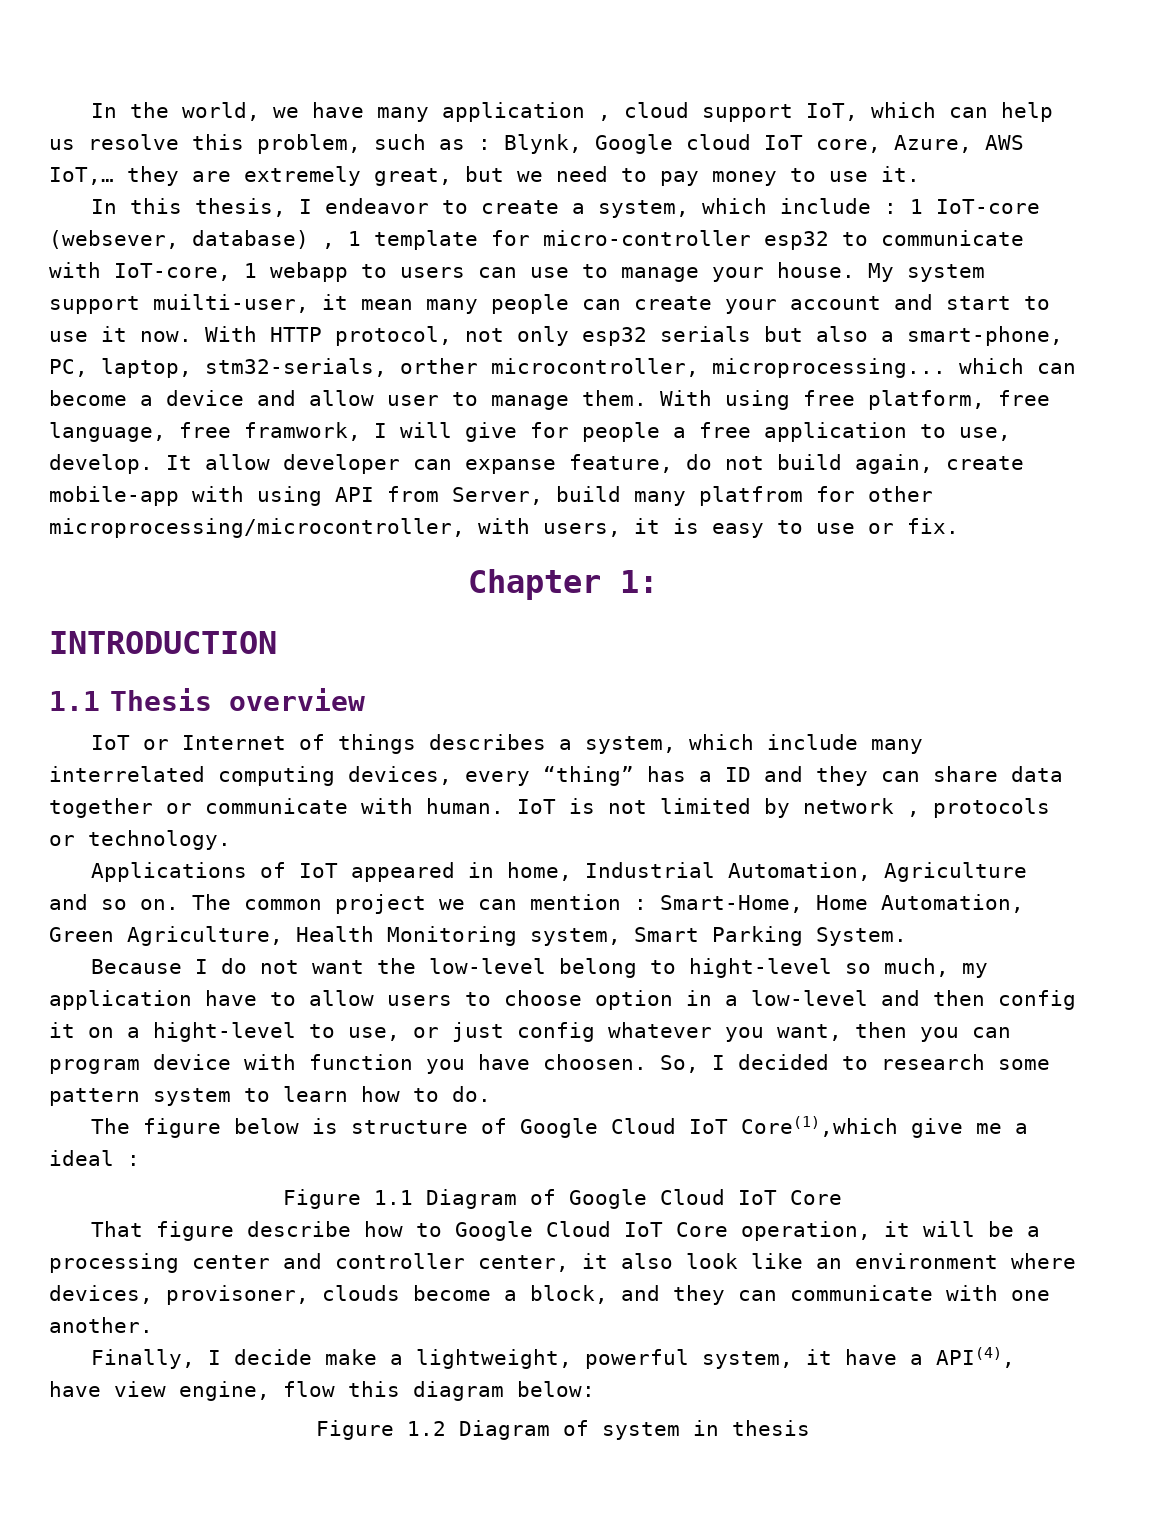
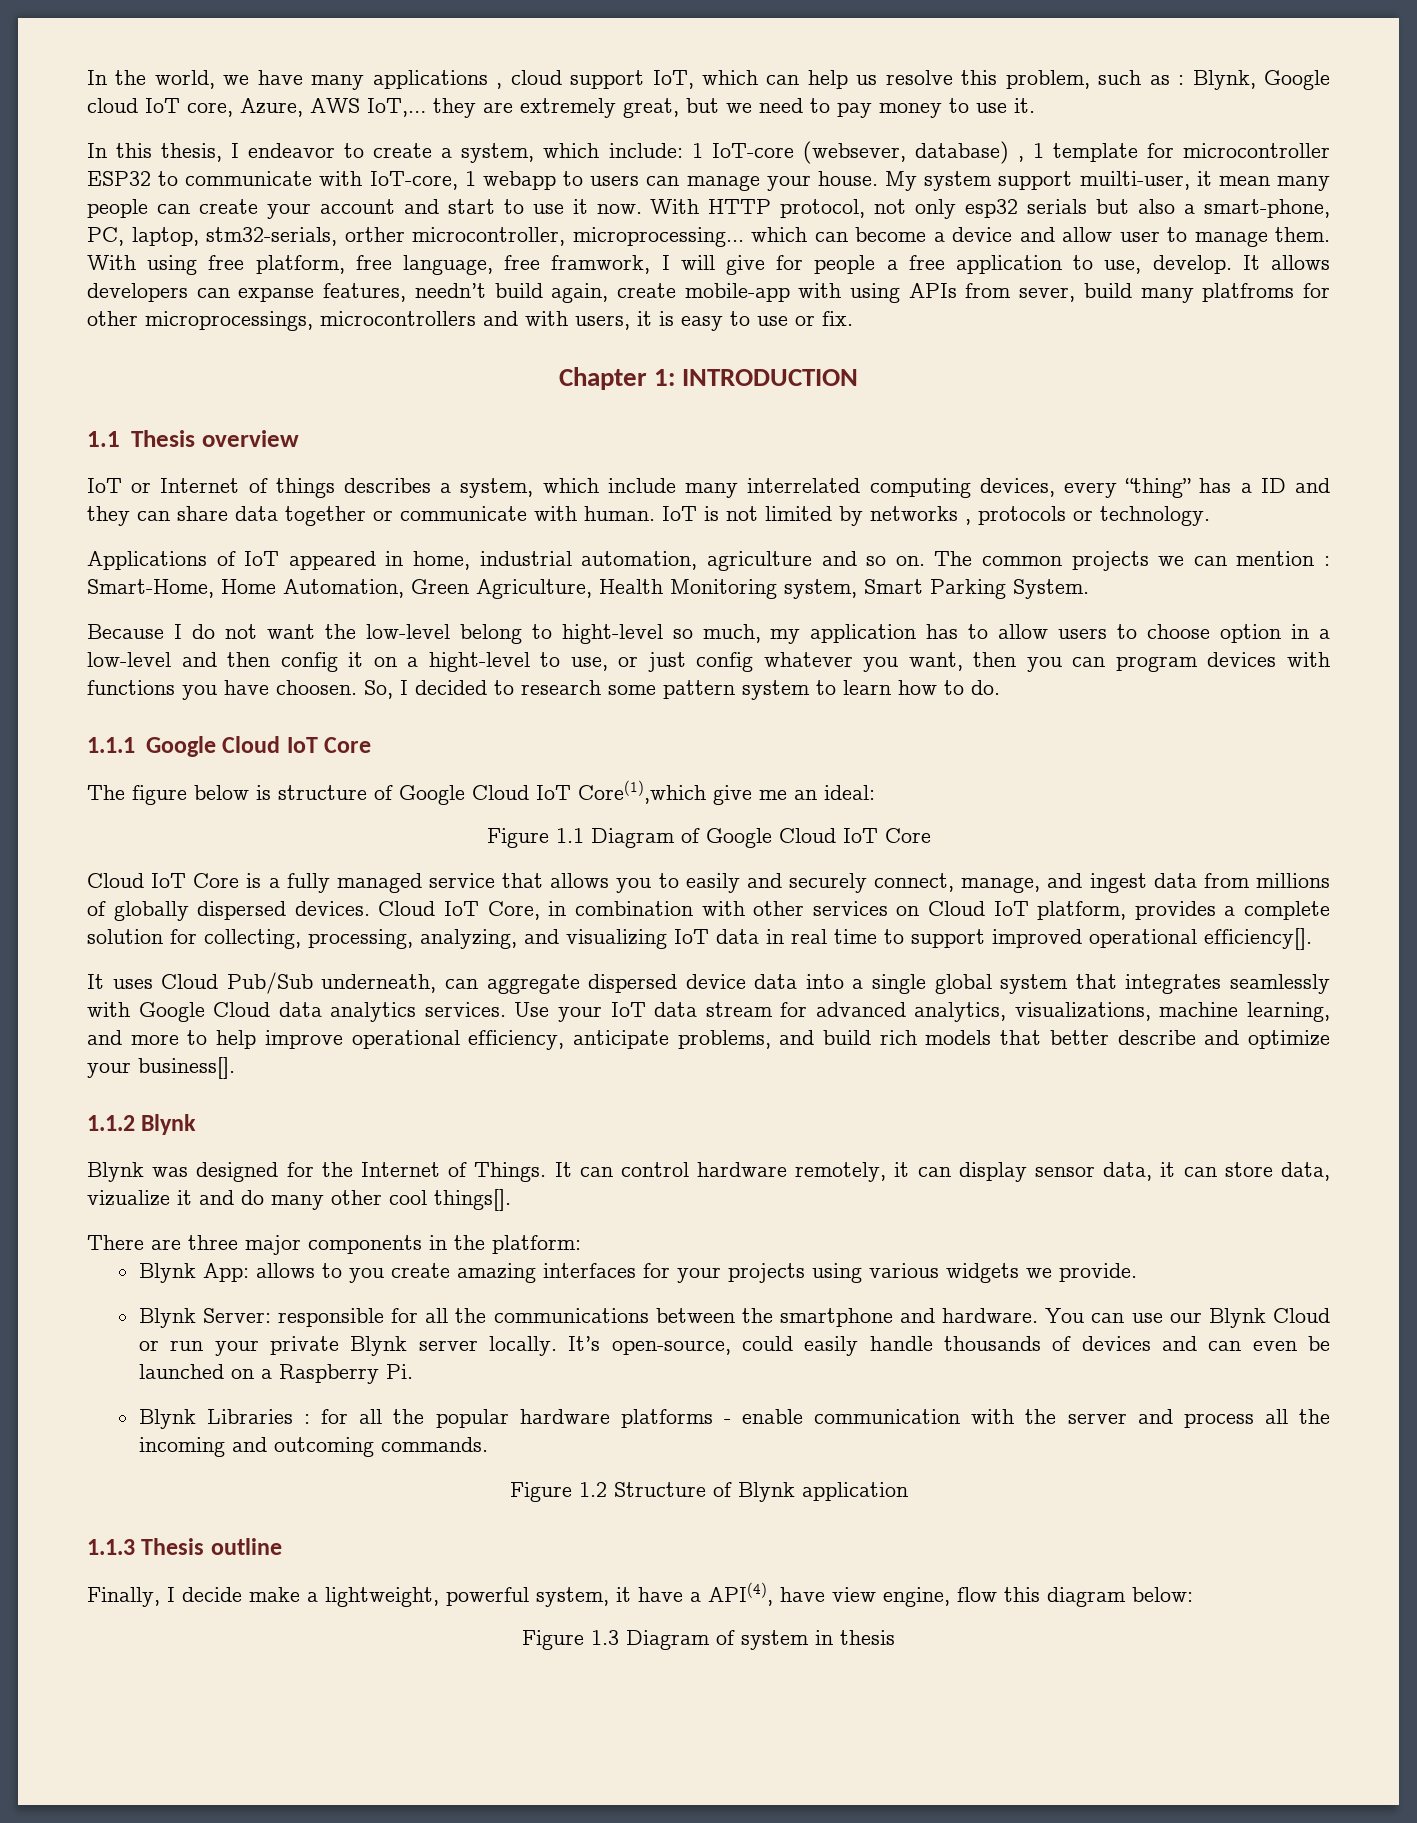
[441,102,585,122] application -> [372,70,488,89] applications
[779,198,897,214] include : -> [608,143,683,158] include:
[543,230,829,250] micro-controller esp32 -> [1183,143,1330,158] [87,171,151,186] microcontroller ESP32
[530,264,608,278] use to -> (680, 181) none
[205,454,764,474] allow developer can expanse feature, do not -> [1271,255,1331,270] [87,283,486,302] allows developers can expanse features, needn’t
[335,486,543,505] API from Server, -> [908,283,1076,302] APIs from sever,
[699,486,803,506] platfrom -> [1202,283,1295,302] platfroms
[49,518,465,538] microprocessing/microcontroller, -> [145,311,518,331] microprocessings, microcontrollers and
(658, 581) // -> (675, 377) none
[803,798,894,814] network -> [870,506,958,521] networks
[584,862,1027,882] Industrial Automation, Agriculture -> [479,551,812,571] industrial automation, agriculture
[335,894,426,914] project -> [1071,551,1149,571] projects
[205,990,257,1006] have -> [926,624,959,639] has
[153,1054,413,1070] device with function -> [1207,652,1331,667] [87,680,175,695] devices with functions
(491, 1094) none -> [87,736,372,757] // 1.1.1 Google Cloud IoT Core
[1014,1123,1028,1134] [49,1150,140,1166] a ideal : -> [794,785,875,800] an ideal:
[90,1221,1040,1241] [49,1253,1076,1273] [49,1285,1050,1305] [49,1317,153,1333] That figure describe how to Google Cloud IoT Core operation, it will be a processing center and controller center, it also look like an environment where devices, provisoner, clouds become a block, and they can communicate with one another. -> [87,873,1330,893] [87,901,1330,921] [87,928,1312,950] [87,972,1330,994] [87,1002,1330,1022] [87,1030,1331,1050] [87,1057,235,1079] [87,1114,197,1135] [87,1162,1330,1182] [87,1189,511,1211] [87,1235,581,1255] [138,1263,1137,1283] [138,1308,1330,1328] [138,1336,1330,1356] [138,1364,413,1384] [138,1409,1331,1429] [138,1437,488,1457] [509,1482,908,1502] [87,1538,282,1555] Cloud IoT Core is a fully managed service that allows you to easily and securely connect, manage, and ingest data from millions of globally dispersed devices. Cloud IoT Core, in combination with other services on Cloud IoT platform, provides a complete solution for collecting, processing, analyzing, and visualizing IoT data in real time to support improved operational efficiency[]. // It uses Cloud Pub/Sub underneath, can aggregate dispersed device data into a single global system that integrates seamlessly with Google Cloud data analytics services. Use your IoT data stream for advanced analytics, visualizations, machine learning, and more to help improve operational efficiency, anticipate problems, and build rich models that better describe and optimize your business[]. // 1.1.2 Blynk // Blynk was designed for the Internet of Things. It can control hardware remotely, it can display sensor data, it can store data, vizualize it and do many other cool things[]. // There are three major components in the platform: // Blynk App: allows to you create amazing interfaces for your projects using various widgets we provide. // Blynk Server: responsible for all the communications between the smartphone and hardware. You can use our Blynk Cloud or run your private Blynk server locally. It’s open-source, could easily handle thousands of devices and can even be launched on a Raspberry Pi. // Blynk Libraries : for all the popular hardware platforms - enable communication with the server and process all the incoming and outcoming commands. // Figure 1.2 Structure of Blynk application // 1.1.3 Thesis outline
[406,1421,446,1436] 1.2 -> [591,1630,619,1645] 1.3

